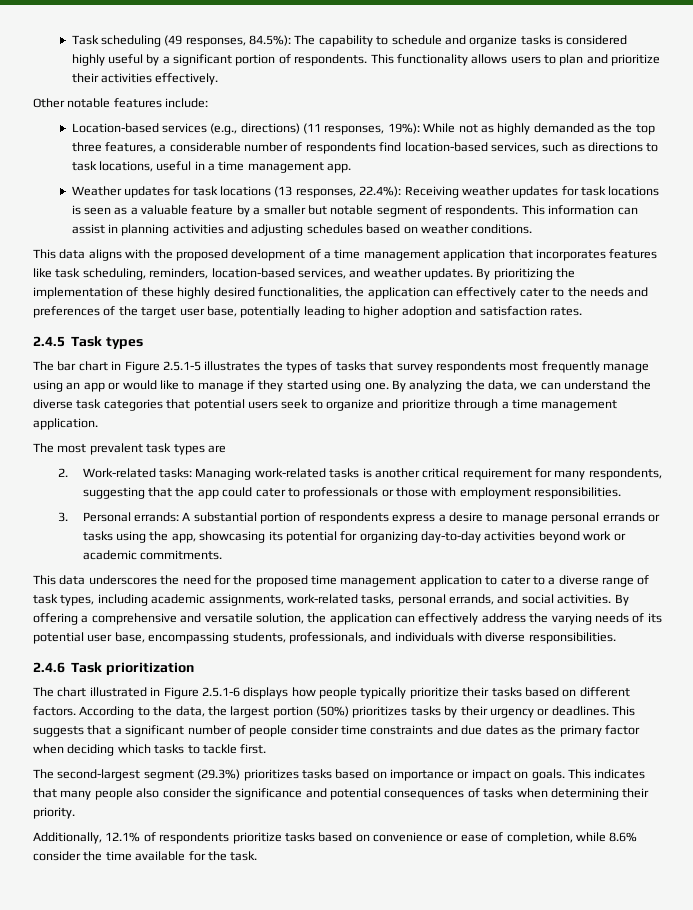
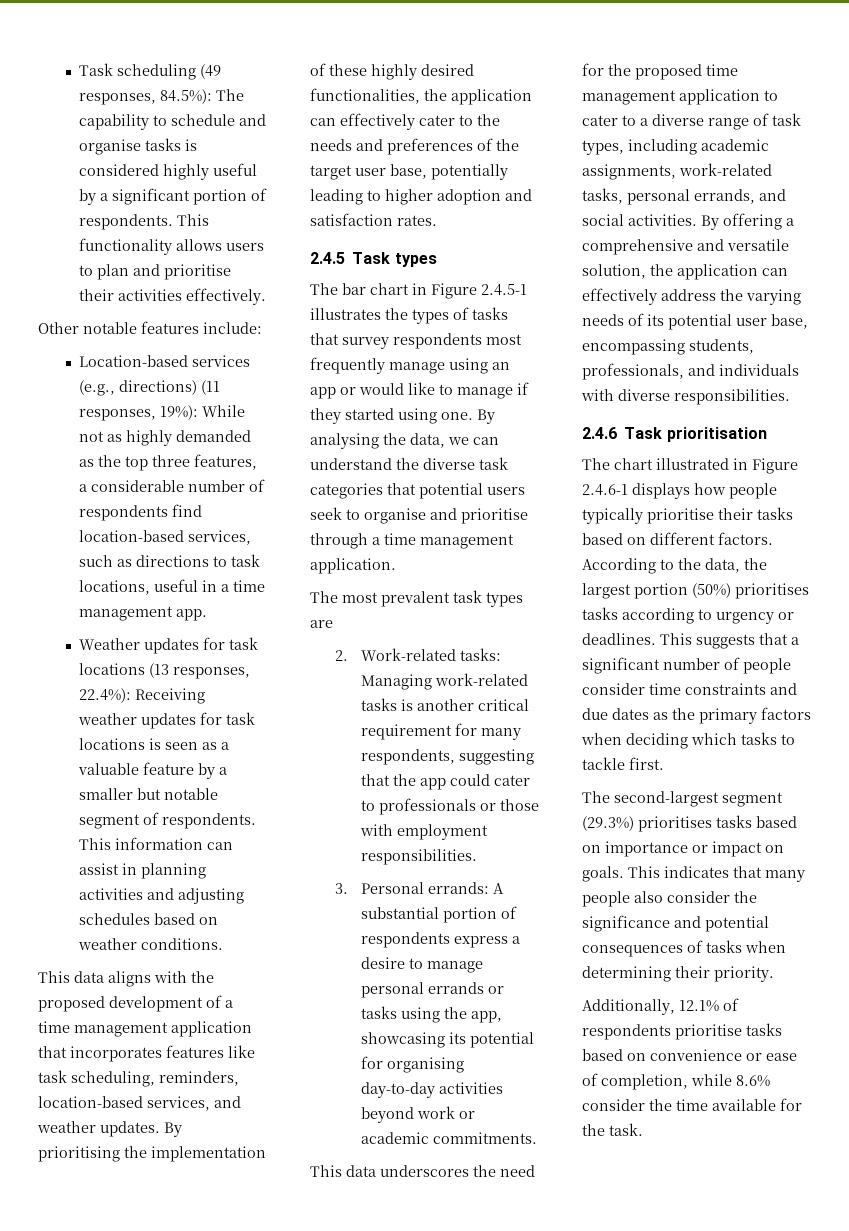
[469,35,518,47] organize -> [79,139,142,155] organise
[611,54,661,66] prioritize -> [164,264,232,280] prioritise
[493,268,553,280] prioritizing -> [38,1146,120,1162] prioritising
[162,361,201,371] 2.5.1-5 -> [481,284,527,296] 2.4.5-1
[409,380,463,392] analyzing -> [310,433,379,449] analysing
[326,399,451,411] organize and prioritize -> [364,508,528,524] organise and prioritise
[359,531,418,543] organizing -> [386,1057,464,1073] organising
[106,662,195,675] prioritization -> [666,427,767,442] prioritisation
[201,687,240,697] 2.5.1-6 -> [582,484,628,496] 2.4.6-1
[409,687,459,699] prioritize -> [647,508,714,524] prioritise
[352,706,488,718] prioritizes tasks by their -> [735,583,809,599] [582,607,712,624] prioritises tasks according to
[605,725,640,735] factor -> [761,707,811,720] factors
[243,769,299,781] prioritizes -> [638,816,712,832] prioritises
[232,832,282,844] prioritize -> [675,1024,742,1040] prioritise

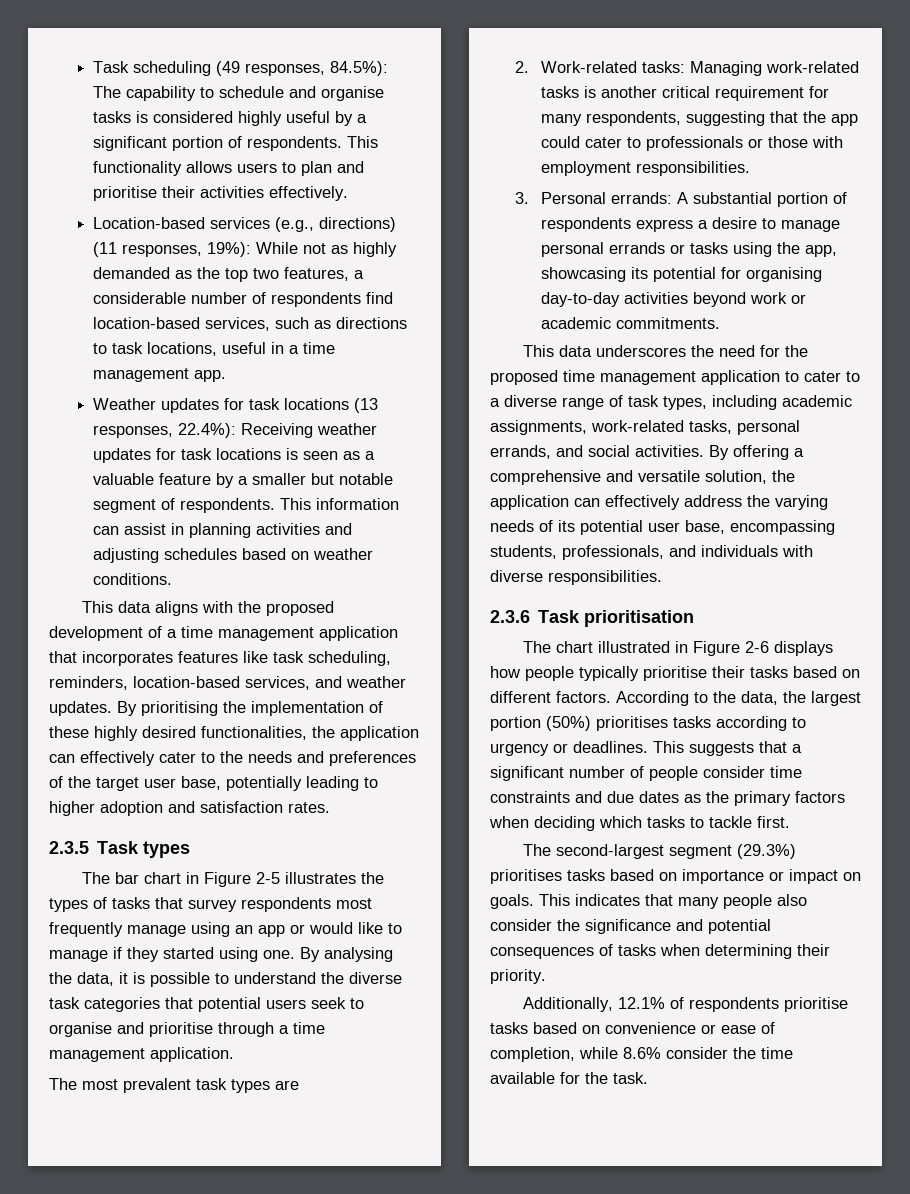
[38,321,262,334] // Other notable features include: -> (348, 193) none
[152,455,191,467] three -> [252,268,279,279] two
[310,252,345,264] 2.4.5 -> [49,841,89,854] 2.3.5
[481,284,527,296] 2.4.5-1 -> [256,872,281,884] 2-5
[448,437,499,445] we can -> [119,972,229,987] it is possible to
[582,427,617,439] 2.4.6 -> [490,610,530,623] 2.3.6
[582,484,628,496] 2.4.6-1 -> [745,641,770,653] 2-6

